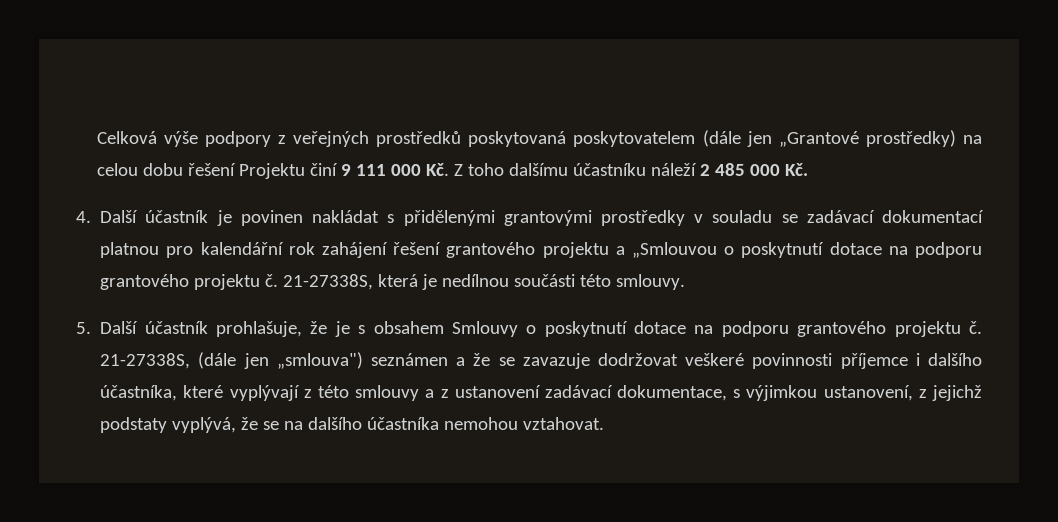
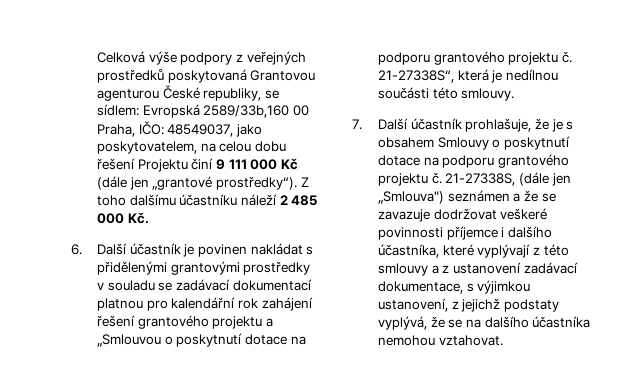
[573,130,956,147] poskytovatelem (dále jen „Grantové prostředky) -> [250,70,316,81] [96,85,279,101] [96,104,309,118] [96,121,262,137] [96,141,197,154] Grantovou agenturou České republiky, se sídlem: Evropská 2589/33b,160 00 Praha, IČO: 48549037, jako poskytovatelem,
[425,163,449,176] Kč. -> [280,158,298,170] [96,176,297,190] Kč (dále jen „grantové prostředky“).
[76,211,91,223] 4. -> [71,244,82,255] 6.
[283,274,374,290] 21-27338S, -> [377,70,454,83] 21-27338S“,
[76,322,91,334] 5. -> [352,119,362,130] 7.
[276,352,363,369] „smlouva") -> [377,191,444,204] „Smlouva")

